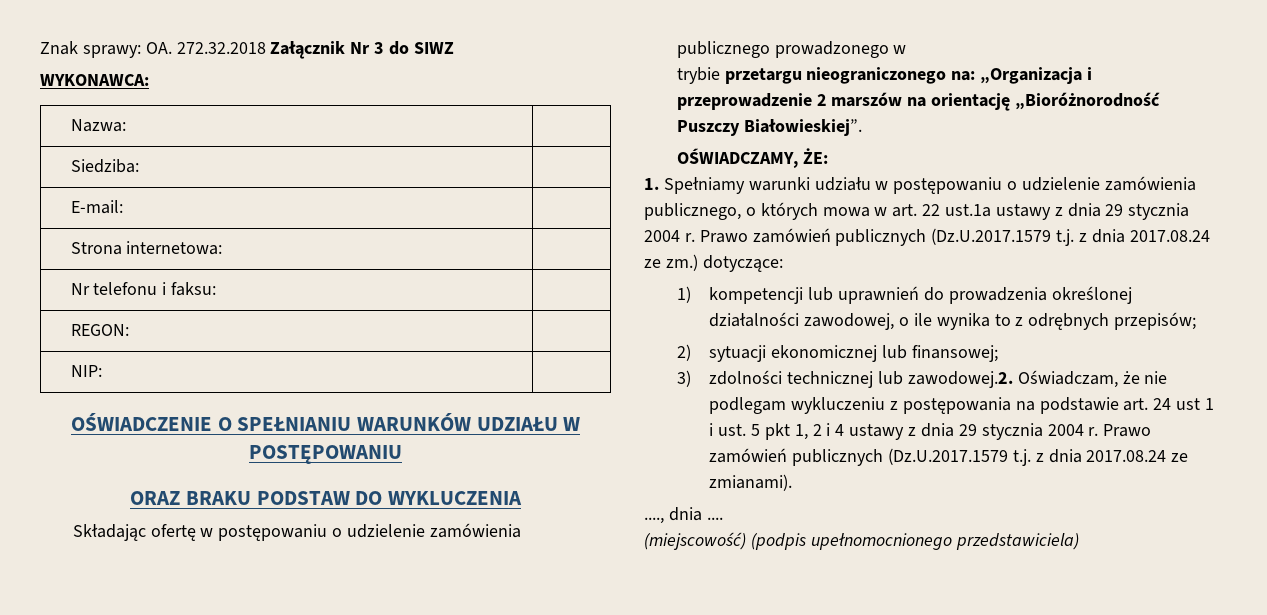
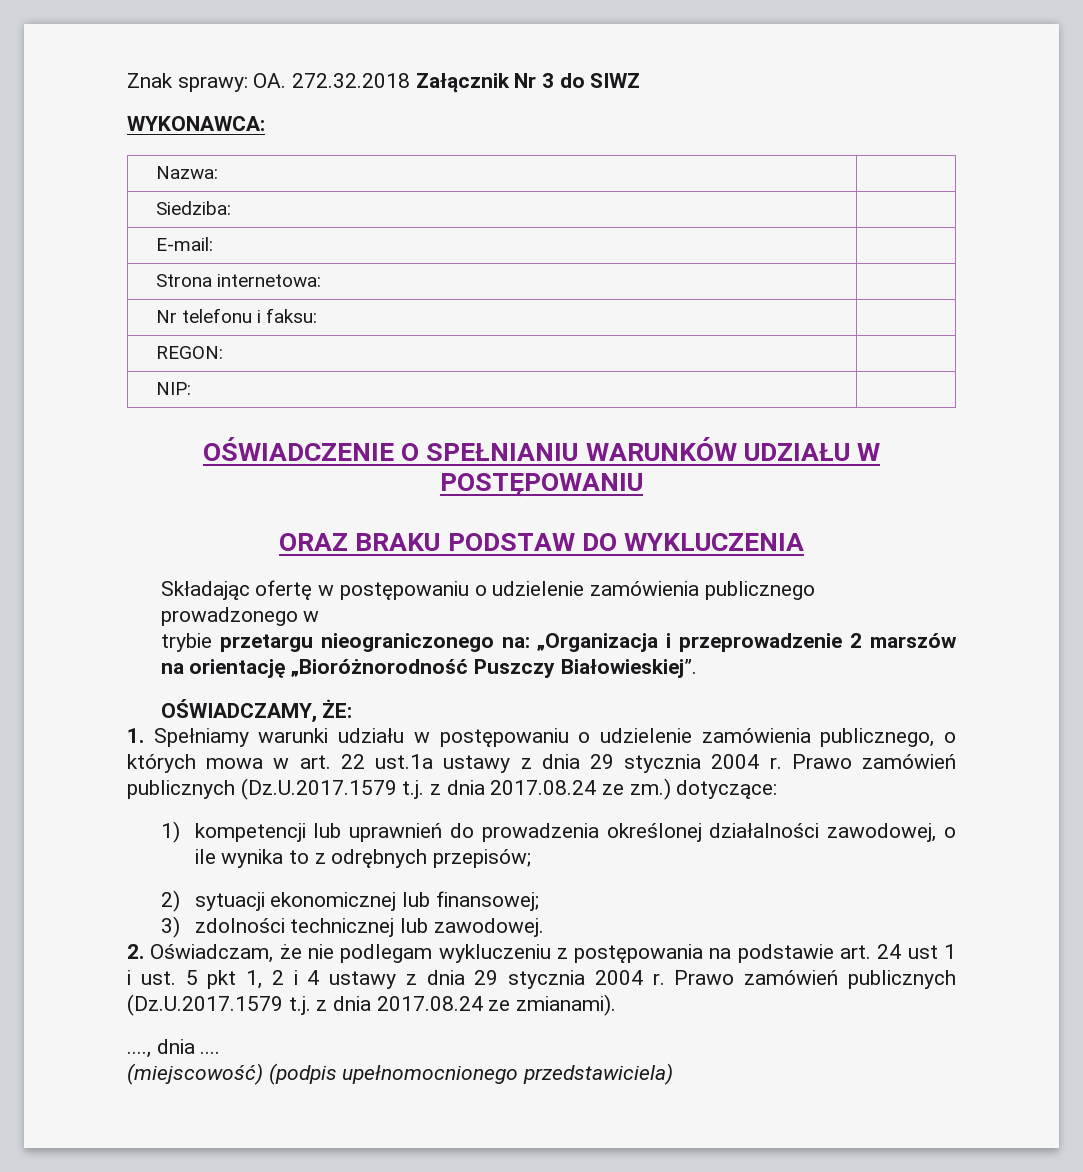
[907,371,1013,388] zawodowej.2. -> [433,918,544,937] [127,944,144,959] zawodowej. // 2.

